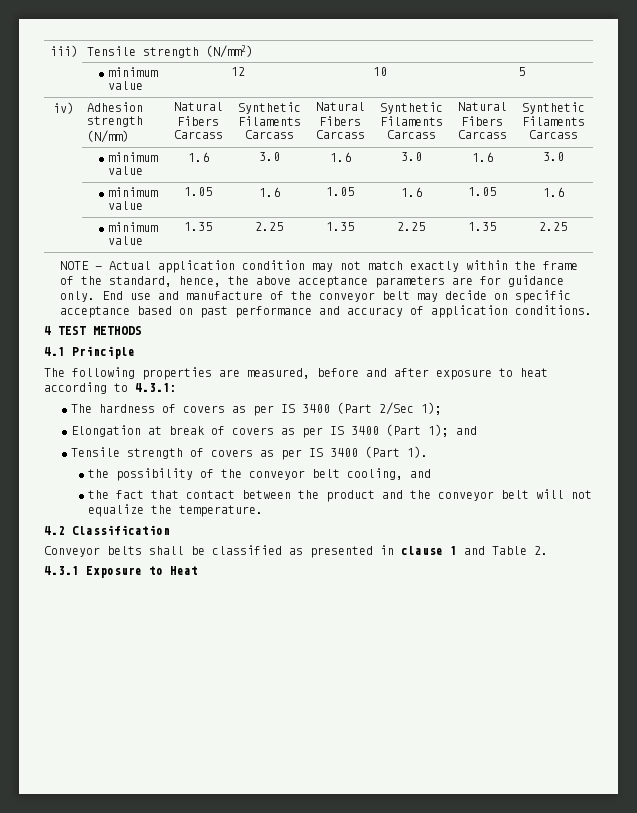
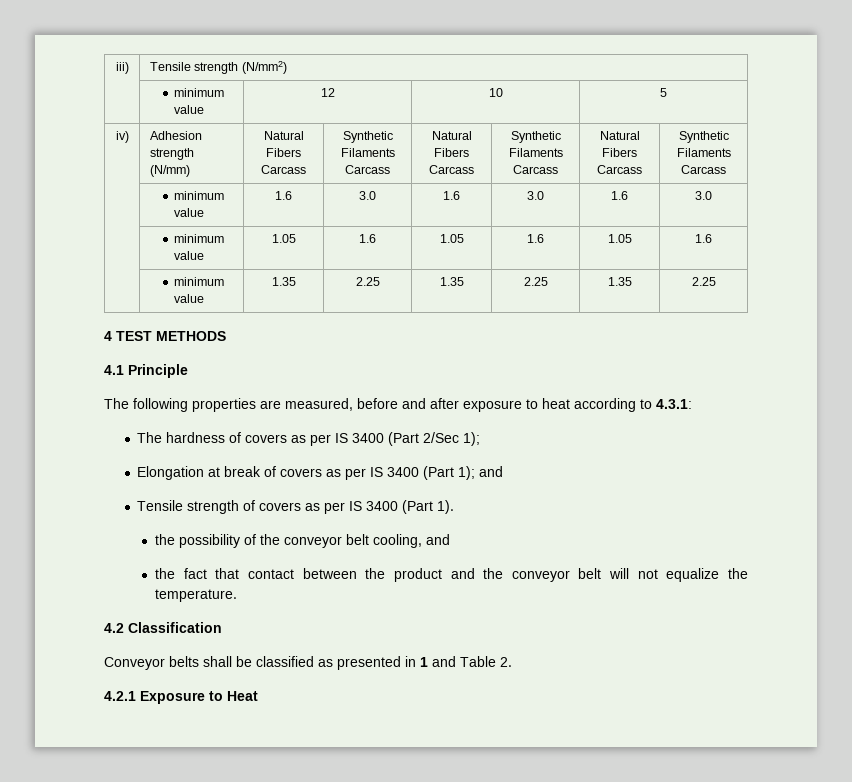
[60,260,579,273] [60,275,565,288] [60,290,572,303] [60,305,593,318] // NOTE — Actual application condition may not match exactly within the frame of the standard, hence, the above acceptance parameters are for guidance only. End use and manufacture of the conveyor belt may decide on specific acceptance based on past performance and accuracy of application conditions. -> (716, 281) none
[401,546,443,555] clause -> (416, 661) none
[44,566,79,575] 4.3.1 -> [104,691,136,701] 4.2.1

